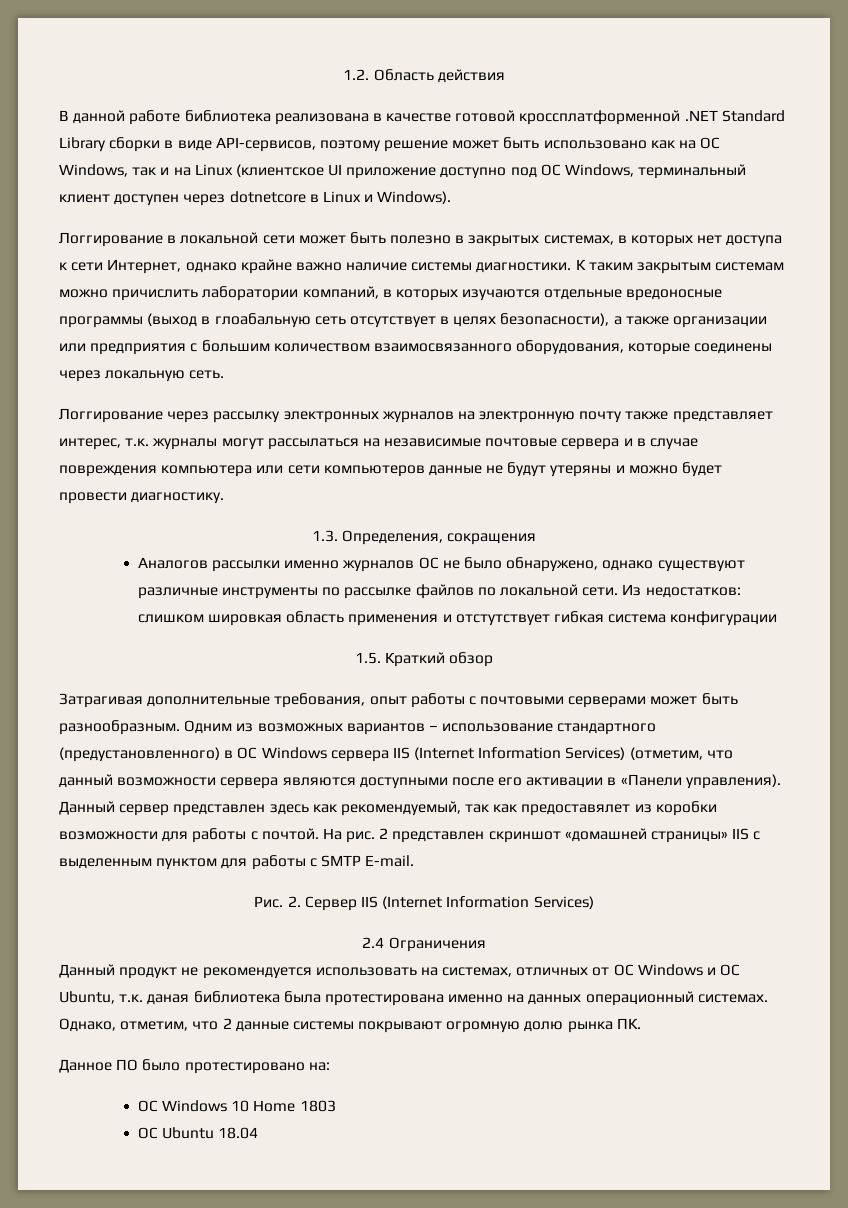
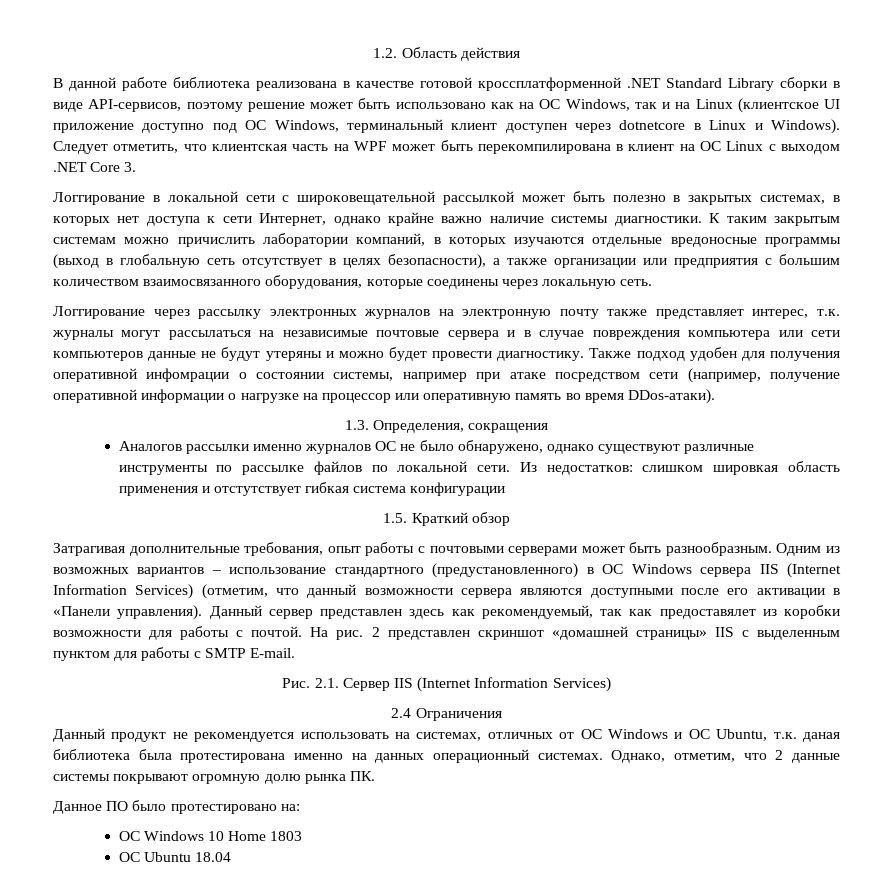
(452, 197) none -> [53,140,840,154] [53,162,137,172] Следует отметить, что клиентская часть на WPF может быть перекомпилирована в клиент на ОС Linux с выходом .NET Core 3.
(295, 239) none -> [282,191,515,205] c широковещательной рассылкой
[214,313,311,328] глоабальную -> [120,254,200,268] глобальную
(225, 498) none -> [589,347,840,361] [53,368,841,383] [53,389,716,404] Также подход удобен для получения оперативной инфомрации о состоянии системы, например при атаке посредством сети (например, получение оперативной информации о нагрузке на процессор или оперативную память во время DDos-атаки).
[287,896,301,907] 2. -> [314,678,339,688] 2.1.

